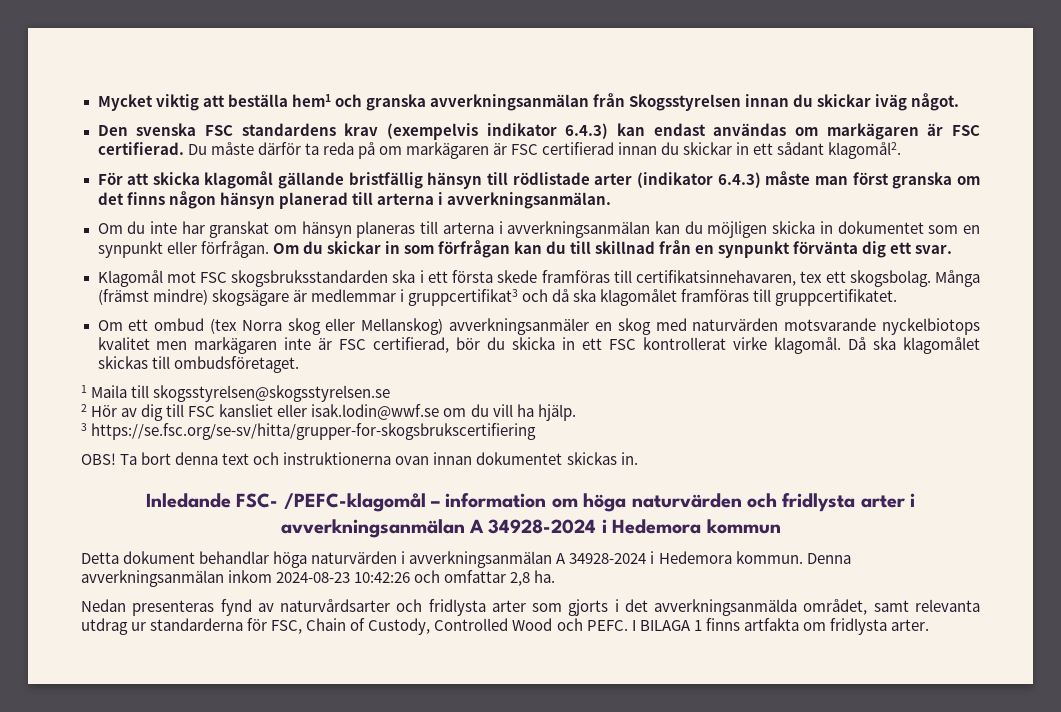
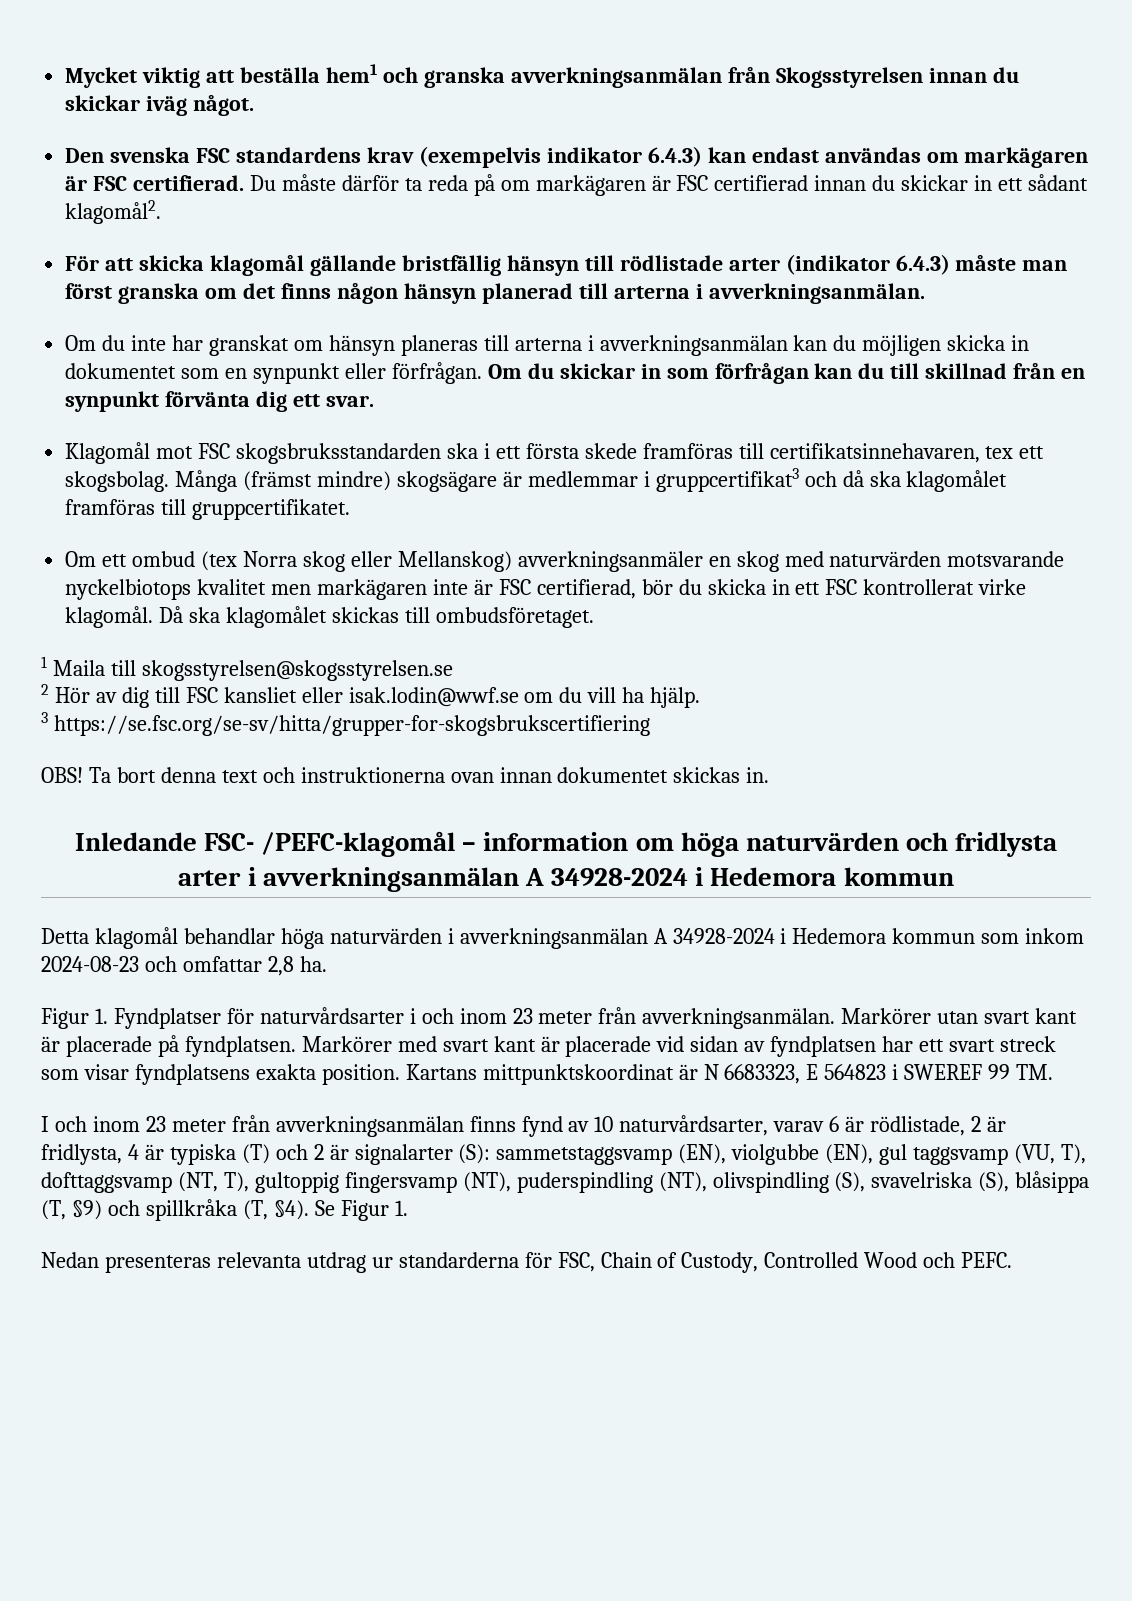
[123,551,196,564] dokument -> [94,927,178,949] klagomål
[735,551,851,564] [81,570,224,587] kommun. Denna avverkningsanmälan -> [892,928,1020,944] kommun som
[354,572,411,583] 10:42:26 -> (139, 964) none
[81,599,909,616] Nedan presenteras fynd av naturvårdsarter och fridlysta arter som gjorts i det avverkningsanmälda området, samt -> [41,1007,1078,1029] [41,1035,1056,1057] [41,1064,1054,1085] [41,1115,1006,1137] [41,1144,1086,1165] [41,1171,1090,1193] [41,1199,408,1221] [41,1252,211,1273] Figur 1. Fyndplatser för naturvårdsarter i och inom 23 meter från avverkningsanmälan. Markörer utan svart kant är placerade på fyndplatsen. Markörer med svart kant är placerade vid sidan av fyndplatsen har ett svart streck som visar fyndplatsens exakta position. Kartans mittpunktskoordinat är N 6683323, E 564823 i SWEREF 99 TM. // I och inom 23 meter från avverkningsanmälan finns fynd av 10 naturvårdsarter, varav 6 är rödlistade, 2 är fridlysta, 4 är typiska (T) och 2 är signalarter (S): sammetstaggsvamp (EN), violgubbe (EN), gul taggsvamp (VU, T), dofttaggsvamp (NT, T), gultoppig fingersvamp (NT), puderspindling (NT), olivspindling (S), svavelriska (S), blåsippa (T, §9) och spillkråka (T, §4). Se Figur 1. // Nedan presenteras
[631,618,929,635] I BILAGA 1 finns artfakta om fridlysta arter. -> (1013, 1260) none

